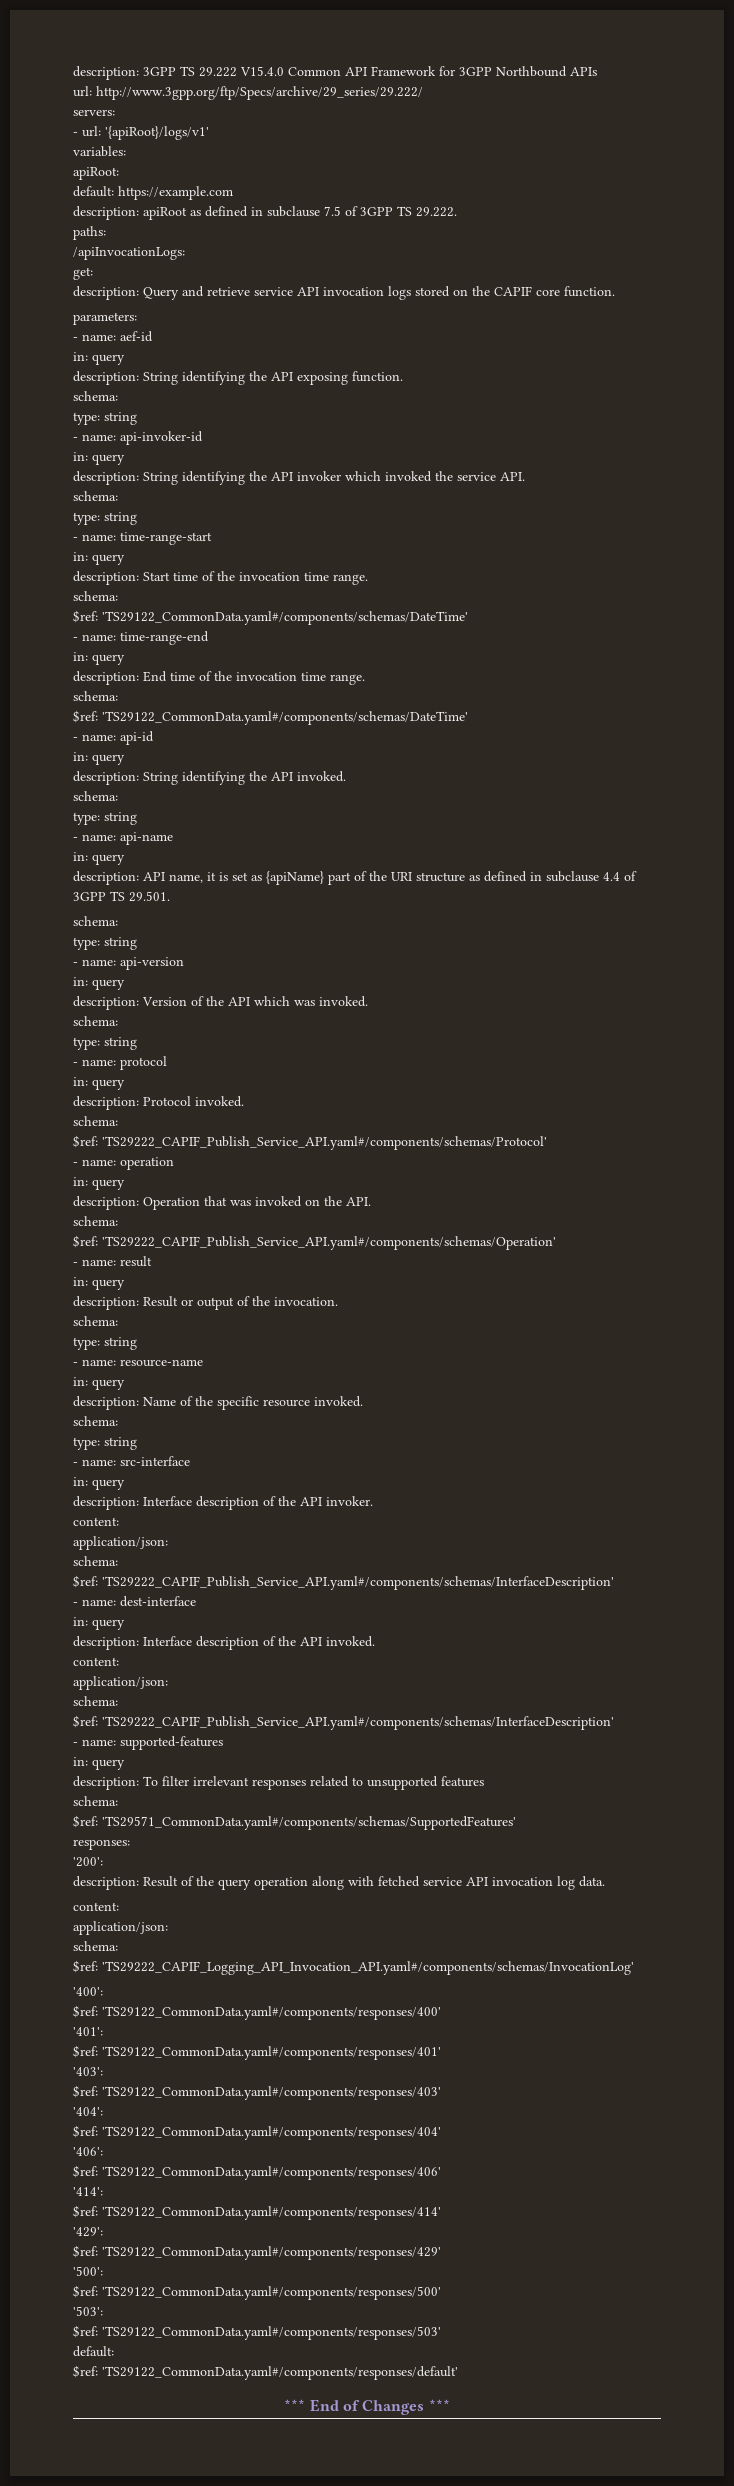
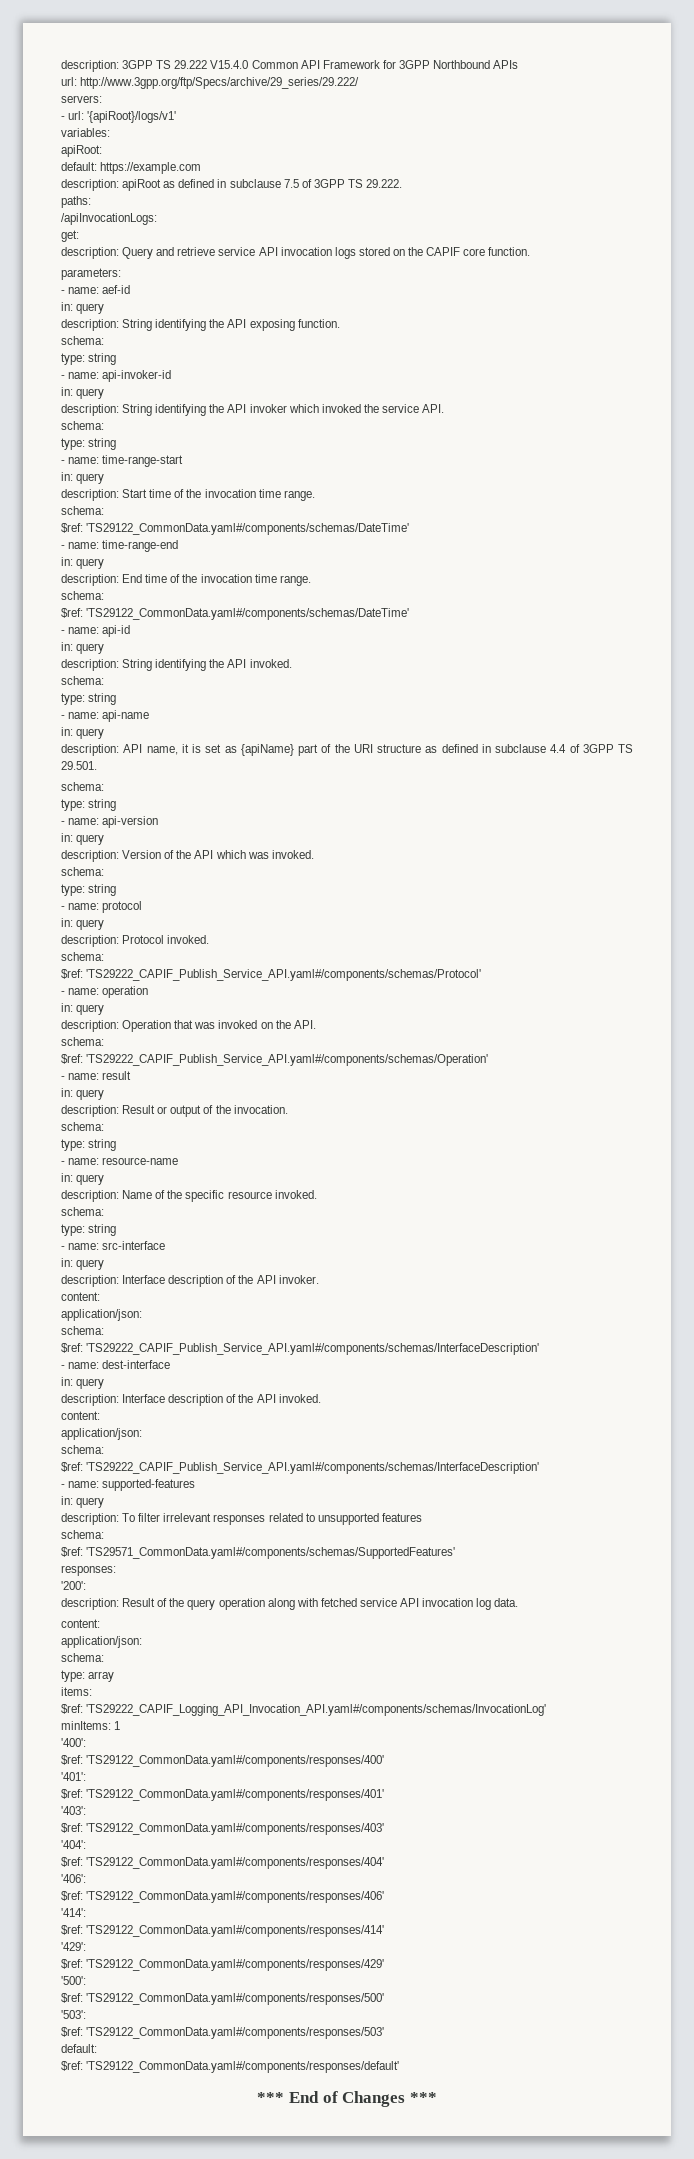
(118, 1946) none -> [61,1670,115,1682] [61,1687,92,1696] // type: array // items:
(634, 1968) none -> [61,1721,121,1730] // minItems: 1

